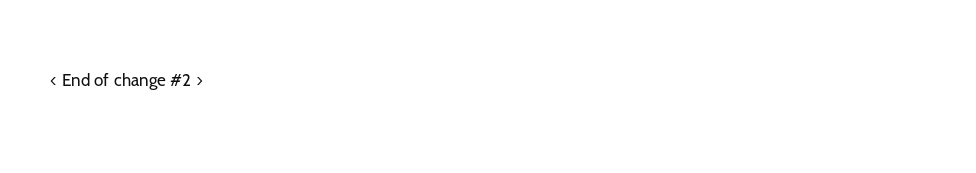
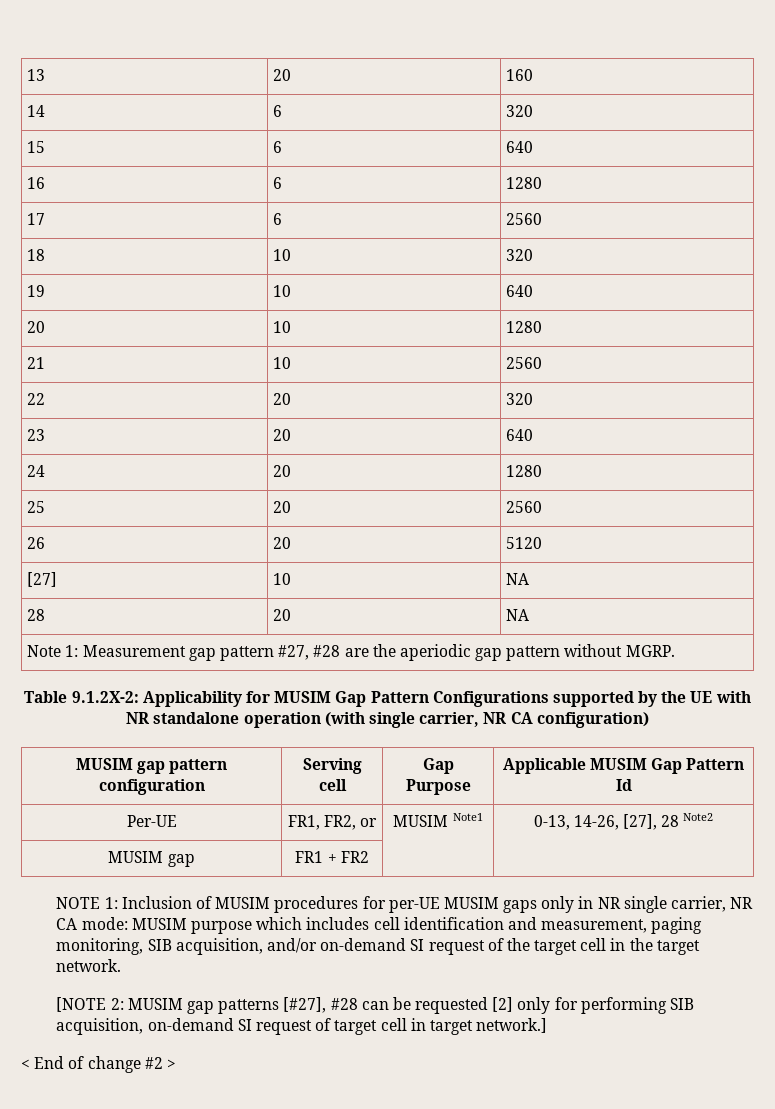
(50, 81) none -> [27,69,46,81] [273,69,292,81] [506,69,534,81] [27,105,46,117] [273,105,283,117] [506,105,534,117] [27,141,46,153] [273,141,283,153] [506,141,534,153] [27,177,46,189] [273,177,283,189] [506,177,543,189] [27,213,46,225] [273,213,283,225] [506,213,543,225] [27,249,46,261] [273,249,292,261] [506,249,534,261] [27,285,46,297] [273,285,292,297] [506,285,534,297] [27,321,46,333] [273,321,292,333] [506,321,543,333] [27,357,46,369] [273,357,292,369] [506,357,543,369] [27,393,46,405] [273,393,292,405] [506,393,534,405] [27,429,46,441] [273,429,292,441] [506,429,534,441] [27,465,46,477] [273,465,292,477] [506,465,543,477] [27,501,46,513] [273,501,292,513] [506,501,543,513] [27,537,46,549] [273,537,292,549] [506,537,543,549] [27,572,58,587] [273,573,292,585] [506,573,530,585] [27,609,46,621] [273,609,292,621] [506,609,530,621] [27,644,675,661] [24,691,751,707] [126,712,649,728] [75,758,228,774] [98,779,205,795] [302,758,362,774] [318,779,347,791] [422,758,454,774] [405,779,471,795] [502,758,745,774] [615,779,632,791] [126,815,177,827] [287,815,378,830] [393,813,483,827] [533,813,714,830] [108,851,195,867] [295,851,369,863] [56,896,754,913] [56,917,703,934] [56,938,700,955] [56,959,122,972] [56,997,695,1014] [56,1018,548,1035] 13 | 20 | 160 // 14 | 6 | 320 // 15 | 6 | 640 // 16 | 6 | 1280 // 17 | 6 | 2560 // 18 | 10 | 320 // 19 | 10 | 640 // 20 | 10 | 1280 // 21 | 10 | 2560 // 22 | 20 | 320 // 23 | 20 | 640 // 24 | 20 | 1280 // 25 | 20 | 2560 // 26 | 20 | 5120 // [27] | 10 | NA // 28 | 20 | NA // Note 1: Measurement gap pattern #27, #28 are the aperiodic gap pattern without MGRP. // Table 9.1.2X-2: Applicability for MUSIM Gap Pattern Configurations supported by the UE with NR standalone operation (with single carrier, NR CA configuration) // MUSIM gap pattern configuration | Serving cell | Gap Purpose | Applicable MUSIM Gap Pattern Id // Per-UE | FR1, FR2, or | MUSIM Note1 | 0-13, 14-26, [27], 28 Note2 // MUSIM gap | FR1 + FR2 | | // NOTE 1: Inclusion of MUSIM procedures for per-UE MUSIM gaps only in NR single carrier, NR CA mode: MUSIM purpose which includes cell identification and measurement, paging monitoring, SIB acquisition, and/or on-demand SI request of the target cell in the target network. // [NOTE 2: MUSIM gap patterns [#27], #28 can be requested [2] only for performing SIB acquisition, on-demand SI request of target cell in target network.] //

